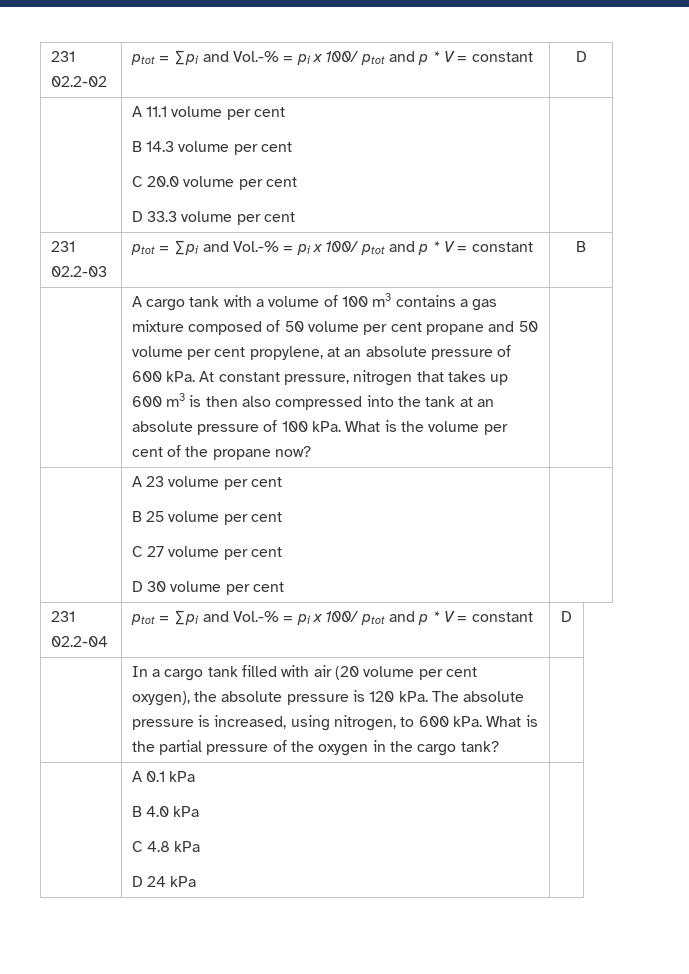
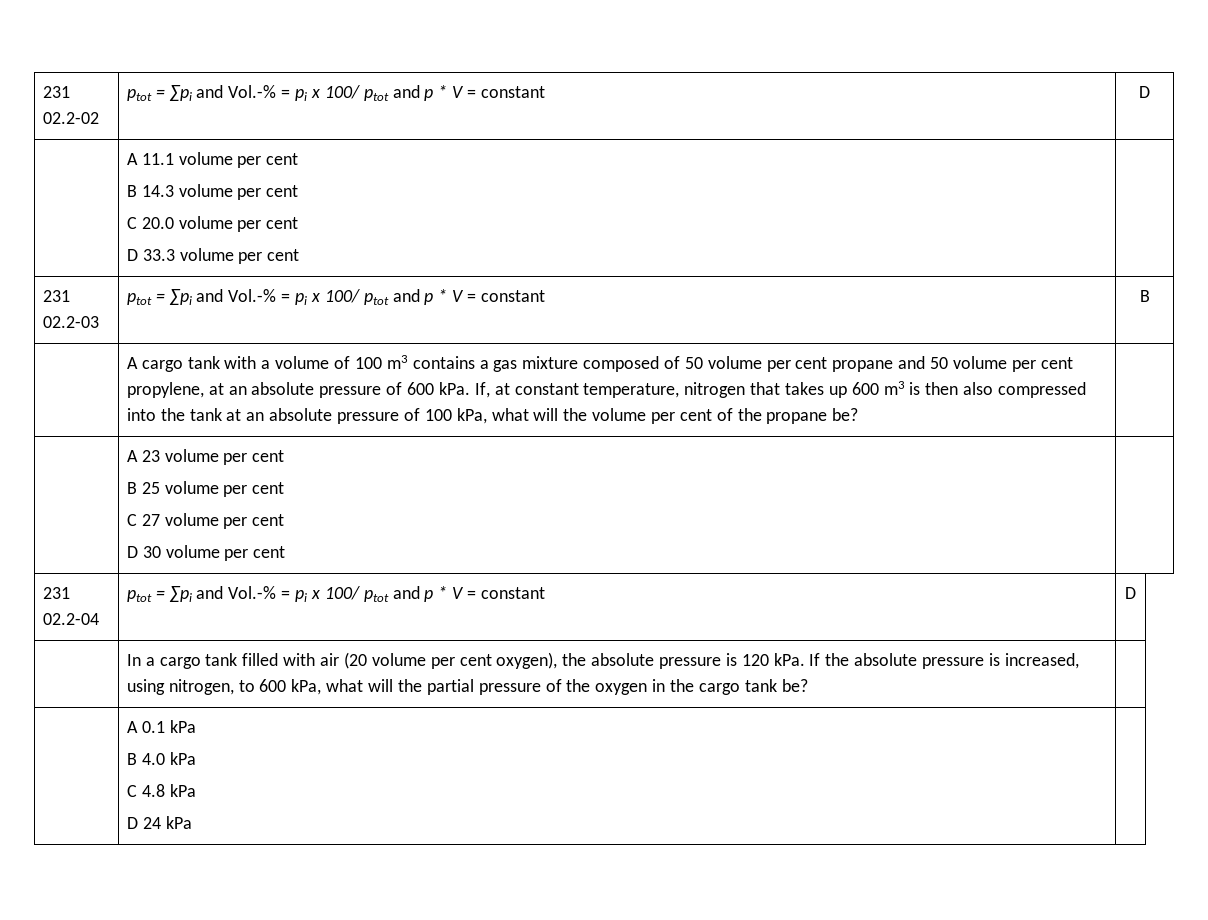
[199,371,350,385] At constant pressure, -> [474,382,680,398] If, at constant temperature,
[312,420,397,432] kPa. What is -> [456,408,559,424] kPa, what will
[275,446,312,457] now? -> [832,408,859,421] be?
[432,691,460,702] The -> [809,653,850,666] If the
[453,715,538,727] kPa. What is -> [291,679,394,695] kPa, what will
[460,741,499,752] tank? -> [744,679,808,692] tank be?

